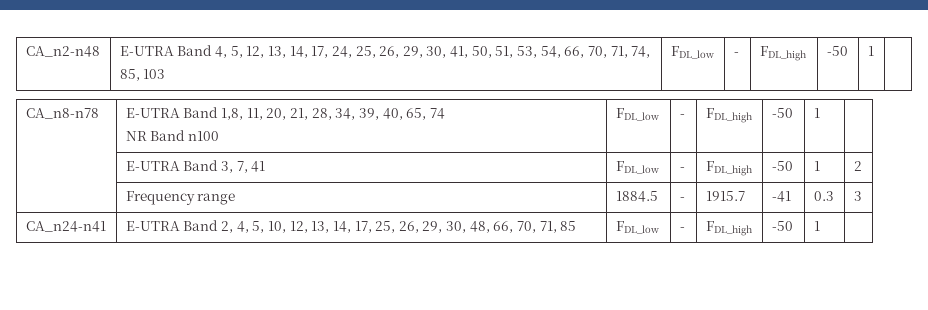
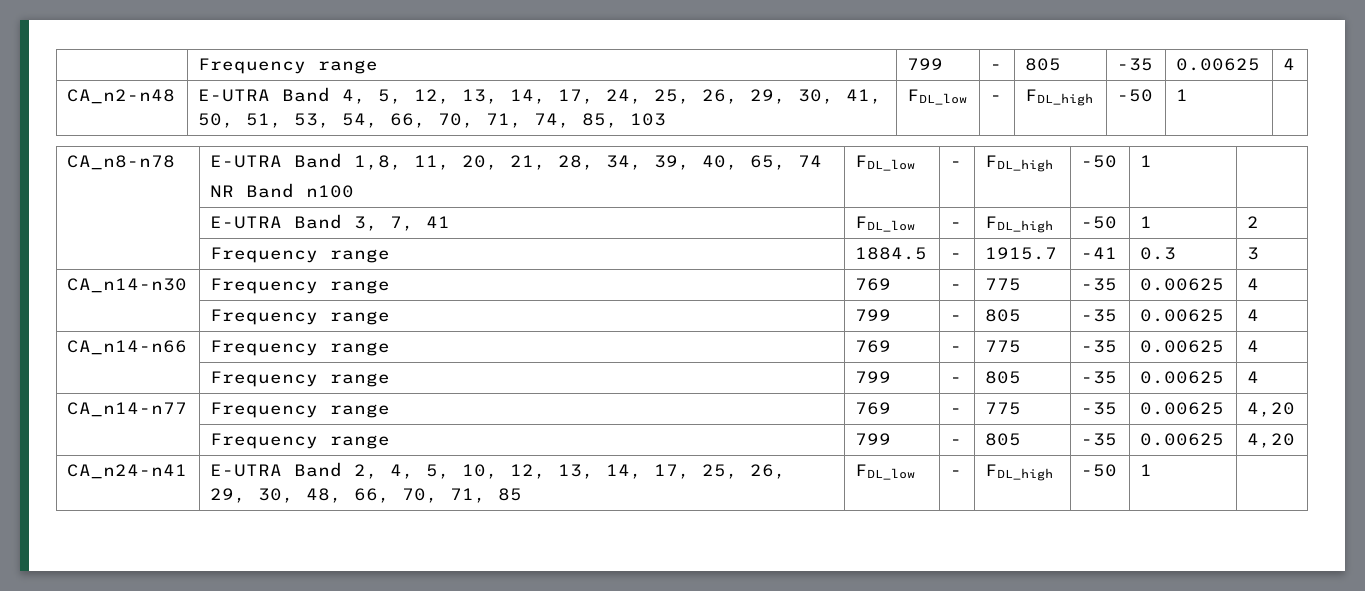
(25, 51) none -> [198,58,379,74] [907,58,944,70] [990,64,1003,70] [1025,58,1062,71] [1117,58,1154,71] [1176,58,1261,71] [1283,58,1296,70] | Frequency range | 799 | - | 805 | -35 | 0.00625 | 4 //
(862, 196) none -> [67,278,188,293] [210,278,391,294] [855,278,892,291] [950,284,963,290] [985,278,1022,291] [1081,278,1118,291] [1140,278,1225,291] [1247,278,1260,290] [210,309,391,325] [855,309,892,321] [950,315,963,321] [985,309,1022,322] [1081,309,1118,322] [1140,309,1225,322] [1247,309,1260,321] [67,340,188,355] [210,340,391,356] [855,340,892,353] [950,346,963,352] [985,340,1022,353] [1081,340,1118,353] [1140,340,1225,353] [1247,340,1260,352] [210,371,391,387] [855,371,892,383] [950,377,963,383] [985,371,1022,384] [1081,371,1118,384] [1140,371,1225,384] [1247,371,1260,383] [67,402,188,417] [210,402,391,418] [855,402,892,415] [950,408,963,414] [985,402,1022,415] [1081,402,1118,415] [1140,402,1225,415] [1247,402,1296,417] [210,433,391,449] [855,433,892,445] [950,439,963,445] [985,433,1022,446] [1081,433,1118,446] [1140,433,1225,446] [1247,433,1296,448] // CA_n14-n30 | Frequency range | 769 | - | 775 | -35 | 0.00625 | 4 // | Frequency range | 799 | - | 805 | -35 | 0.00625 | 4 // CA_n14-n66 | Frequency range | 769 | - | 775 | -35 | 0.00625 | 4 // | Frequency range | 799 | - | 805 | -35 | 0.00625 | 4 // CA_n14-n77 | Frequency range | 769 | - | 775 | -35 | 0.00625 | 4,20 // | Frequency range | 799 | - | 805 | -35 | 0.00625 | 4,20

